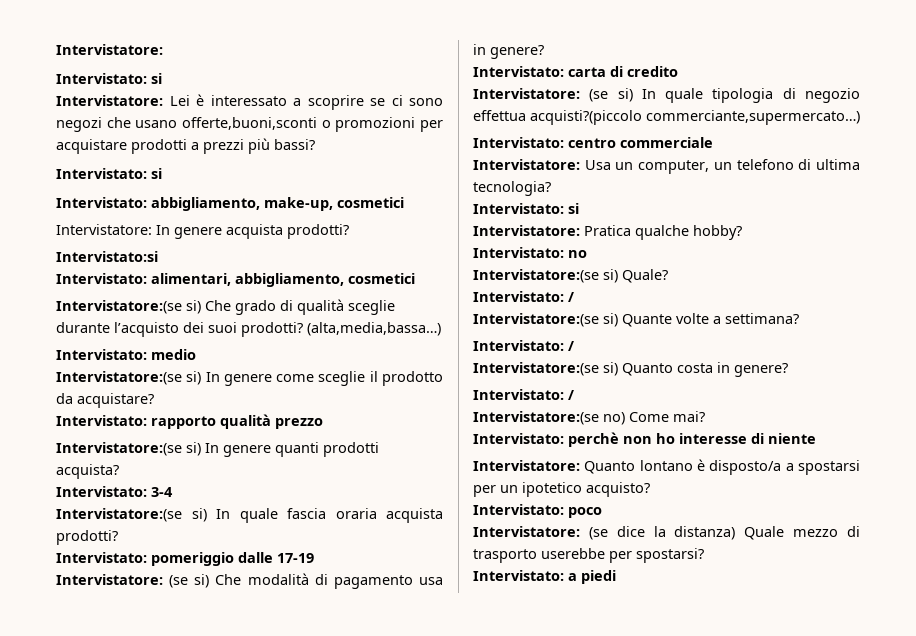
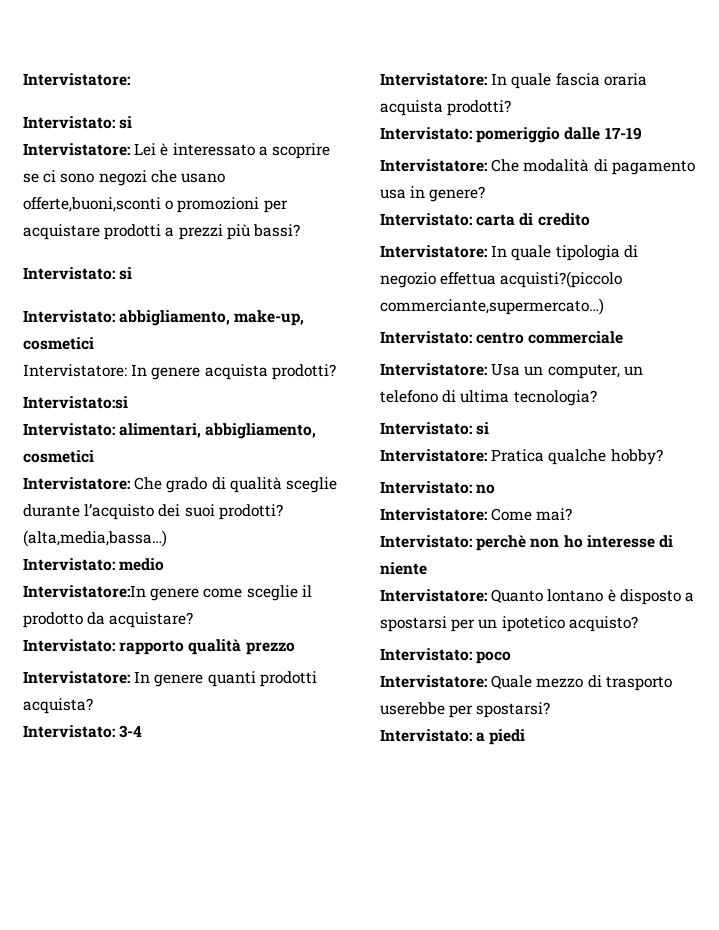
[56,300,201,314] Intervistatore:(se si) -> [23,477,130,490] Intervistatore:
[56,371,220,385] Intervistatore:(se si) In -> [23,585,146,598] Intervistatore:In
[56,442,201,456] Intervistatore:(se si) -> [23,671,130,684] Intervistatore:
[56,508,207,522] Intervistatore:(se si) -> [380,73,487,86] Intervistatore:
[169,574,210,588] (se si) -> (487, 165) none
[589,88,633,102] (se si) -> (487, 251) none
[473,269,668,283] [473,291,574,302] [473,313,799,327] [473,340,574,351] [473,362,788,377] [473,389,574,400] [473,411,625,425] Intervistatore:(se si) Quale? // Intervistato: / // Intervistatore:(se si) Quante volte a settimana? // Intervistato: / // Intervistatore:(se si) Quanto costa in genere? // Intervistato: / // Intervistatore:(se no) -> [380,508,487,521] Intervistatore:
[709,460,782,475] disposto/a -> [619,589,681,605] disposto
[588,526,736,540] (se dice la distanza) -> (487, 681) none

